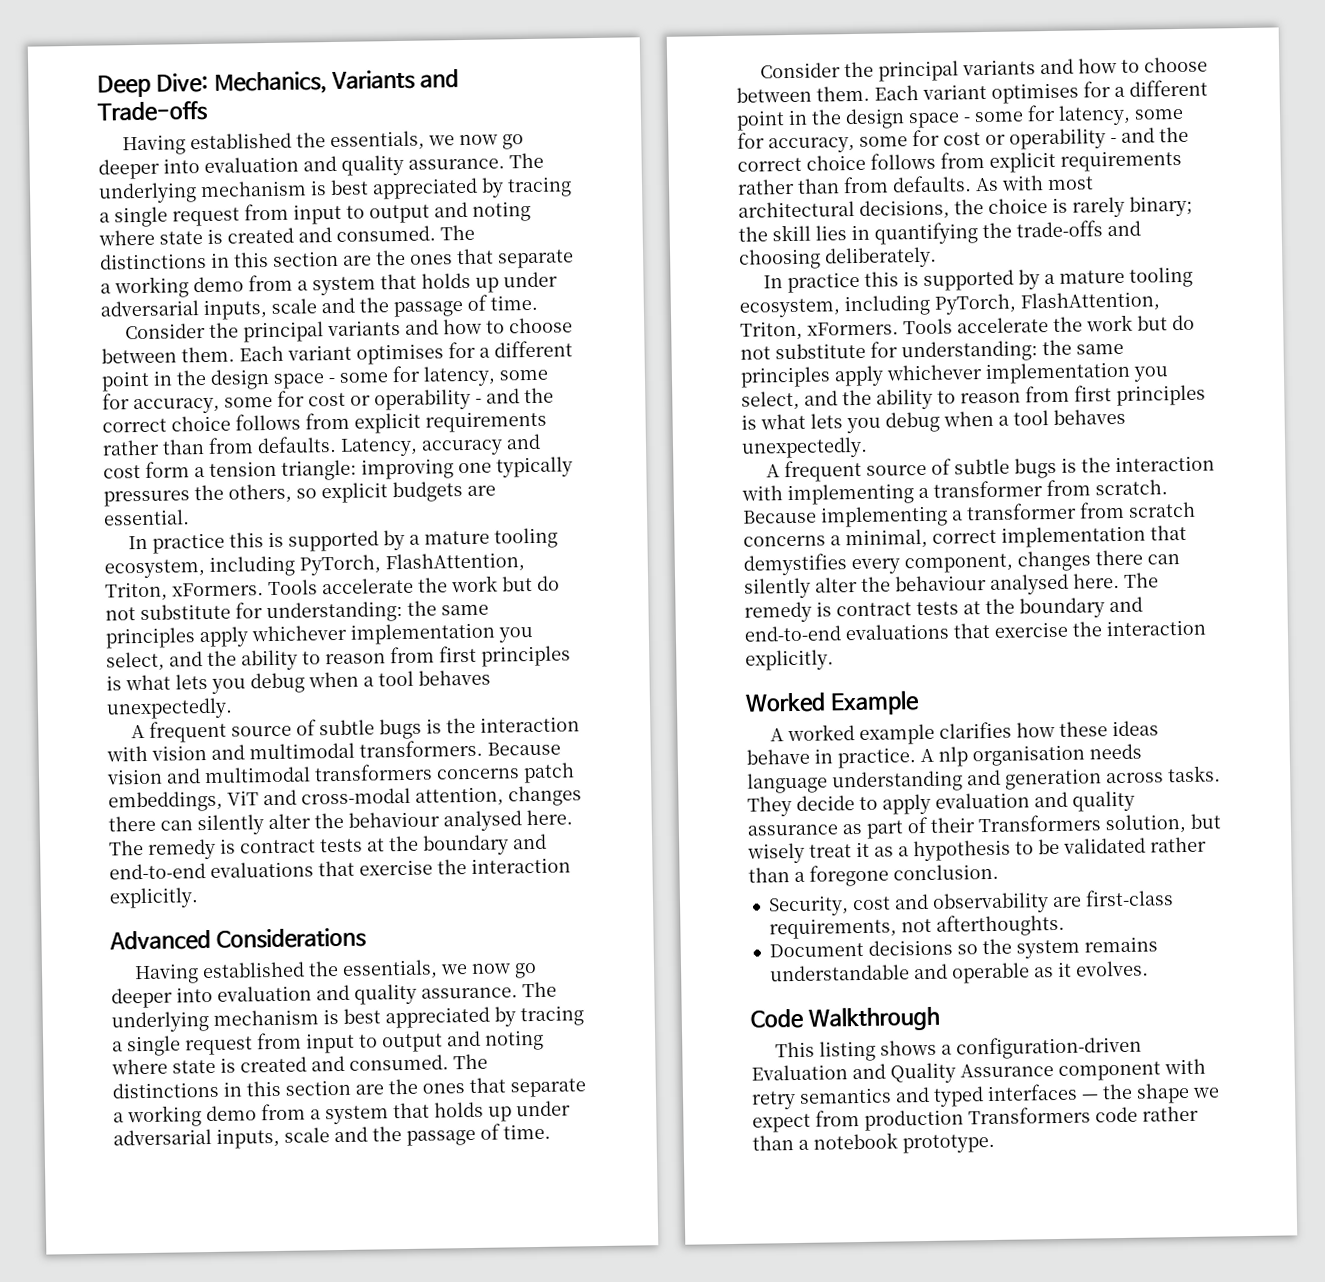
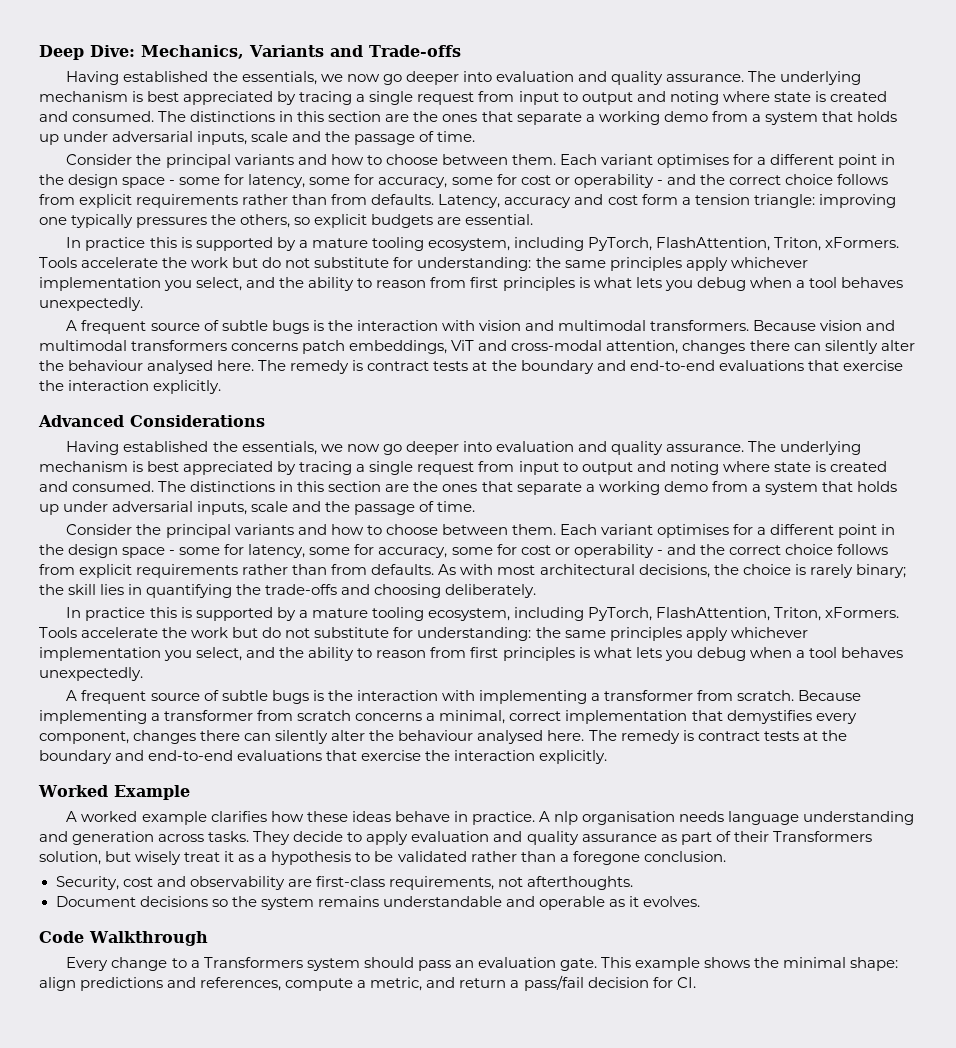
[774,1035,1142,1062] [751,1058,1206,1084] [751,1082,1220,1110] [752,1105,1199,1133] [752,1132,995,1154] This listing shows a configuration-driven Evaluation and Quality Assurance component with retry semantics and typed interfaces — the shape we expect from production Transformers code rather than a notebook prototype. -> [66,957,899,971] [39,975,696,991] Every change to a Transformers system should pass an evaluation gate. This example shows the minimal shape: align predictions and references, compute a metric, and return a pass/fail decision for CI.

